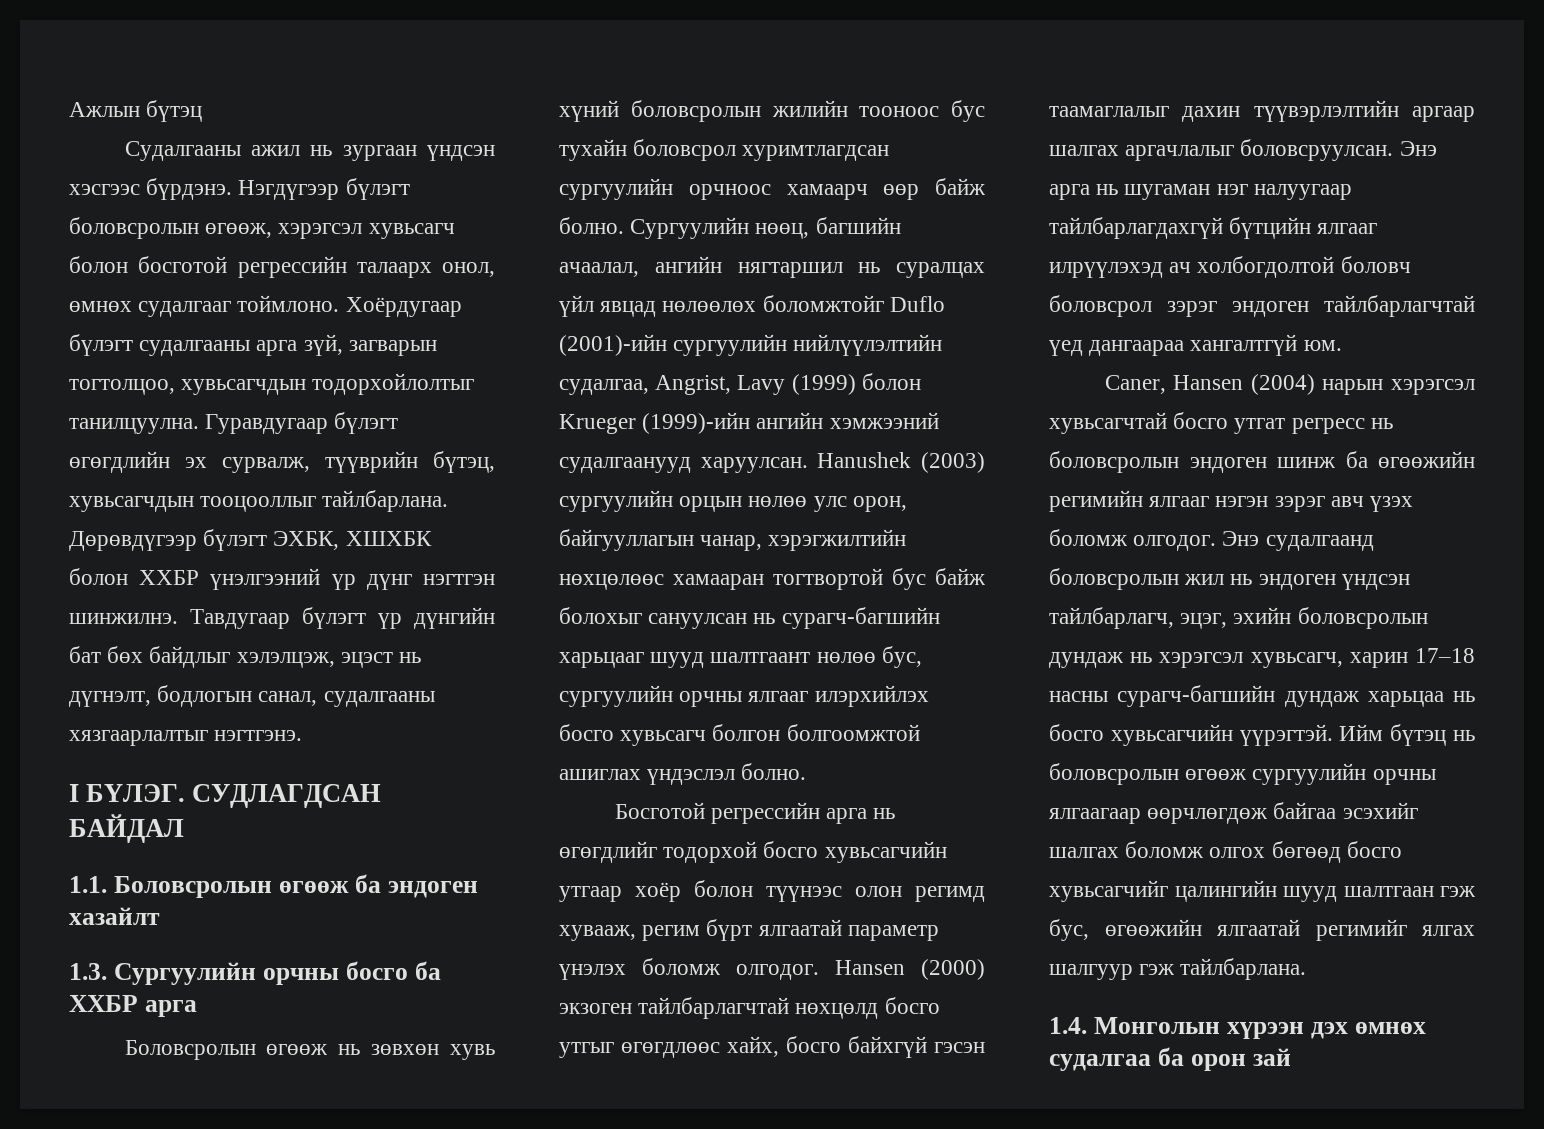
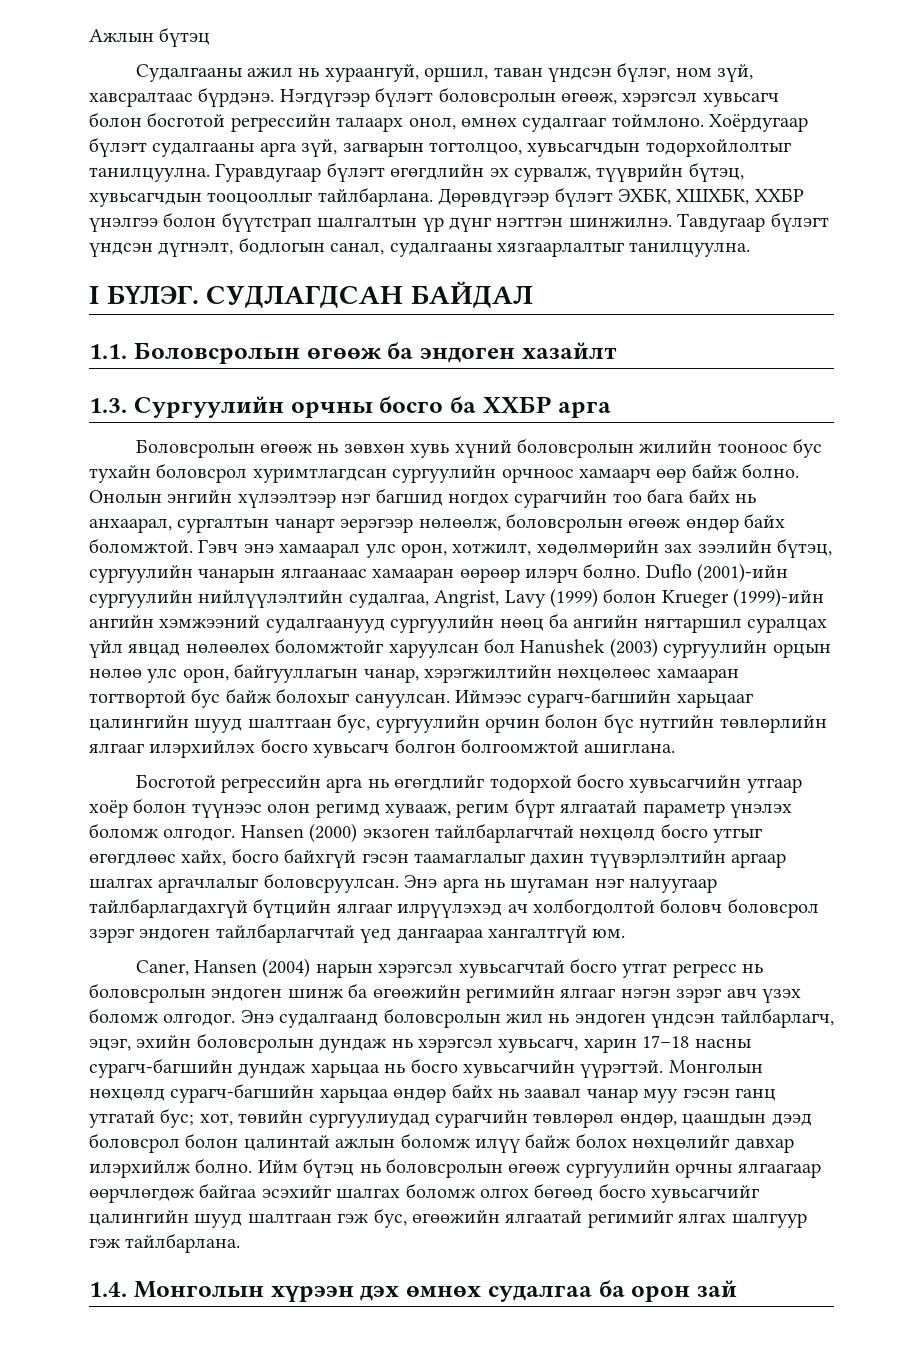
[342,145,495,161] [69,184,140,195] зургаан үндсэн хэсгээс -> [324,62,754,82] [89,92,193,107] хураангуй, оршил, таван үндсэн бүлэг, ном зүй, хавсралтаас
[345,531,432,546] [69,568,321,590] ХШХБК болон ХХБР үнэлгээний -> [676,188,804,205] [89,212,418,232] ХШХБК, ХХБР үнэлгээ болон бүүтстрап шалгалтын
[378,607,495,629] [69,646,422,668] үр дүнгийн бат бөх байдлыг хэлэлцэж, эцэст нь -> [89,242,153,257] үндсэн
[214,730,303,741] нэгтгэнэ. -> [629,242,751,257] танилцуулна.
[630,217,901,239] [559,256,985,278] [559,295,884,317] Сургуулийн нөөц, багшийн ачаалал, ангийн нягтаршил нь суралцах үйл явцад нөлөөлөх боломжтойг -> [89,488,756,508] [89,513,786,533] [89,538,832,558] [89,563,641,583] Онолын энгийн хүлээлтээр нэг багшид ногдох сурагчийн тоо бага байх нь анхаарал, сургалтын чанарт эерэгээр нөлөөлж, боловсролын өгөөж өндөр байх боломжтой. Гэвч энэ хамаарал улс орон, хотжилт, хөдөлмөрийн зах зээлийн бүтэц, сургуулийн чанарын ялгаанаас хамааран өөрөөр илэрч болно.
[700,457,808,473] харуулсан. -> [390,613,828,633] [89,638,515,658] сургуулийн нөөц ба ангийн нягтаршил суралцах үйл явцад нөлөөлөх боломжтойг харуулсан бол
[648,607,940,629] [559,646,922,668] [559,685,743,707] сануулсан нь сурагч-багшийн харьцааг шууд шалтгаант нөлөө бус, сургуулийн орчны -> [354,688,753,708] [89,713,827,733] сануулсан. Иймээс сурагч-багшийн харьцааг цалингийн шууд шалтгаан бус, сургуулийн орчин болон бүс нутгийн төвлөрлийн
[559,763,807,785] ашиглах үндэслэл болно. -> [584,743,676,754] ашиглана.
(1333, 735) none -> [668,1060,763,1073] [89,1083,776,1103] [89,1108,812,1128] [89,1133,794,1153] [89,1158,253,1178] Монголын нөхцөлд сурагч-багшийн харьцаа өндөр байх нь заавал чанар муу гэсэн ганц утгатай бус; хот, төвийн сургуулиудад сурагчийн төвлөрөл өндөр, цаашдын дээд боловсрол болон цалинтай ажлын боломж илүү байж болох нөхцөлийг давхар илэрхийлж болно.

